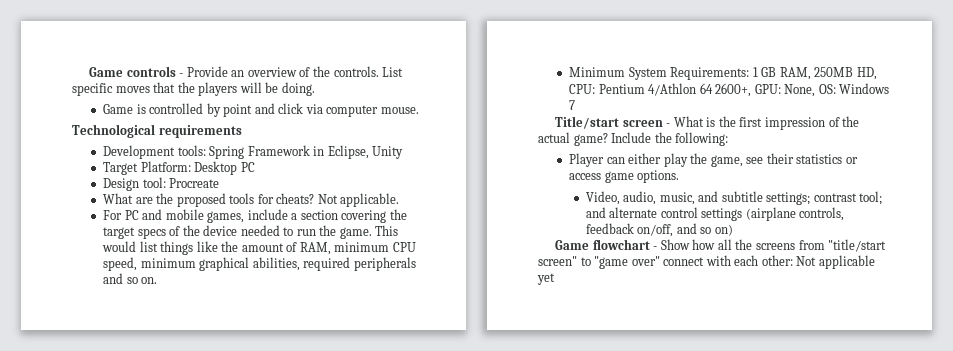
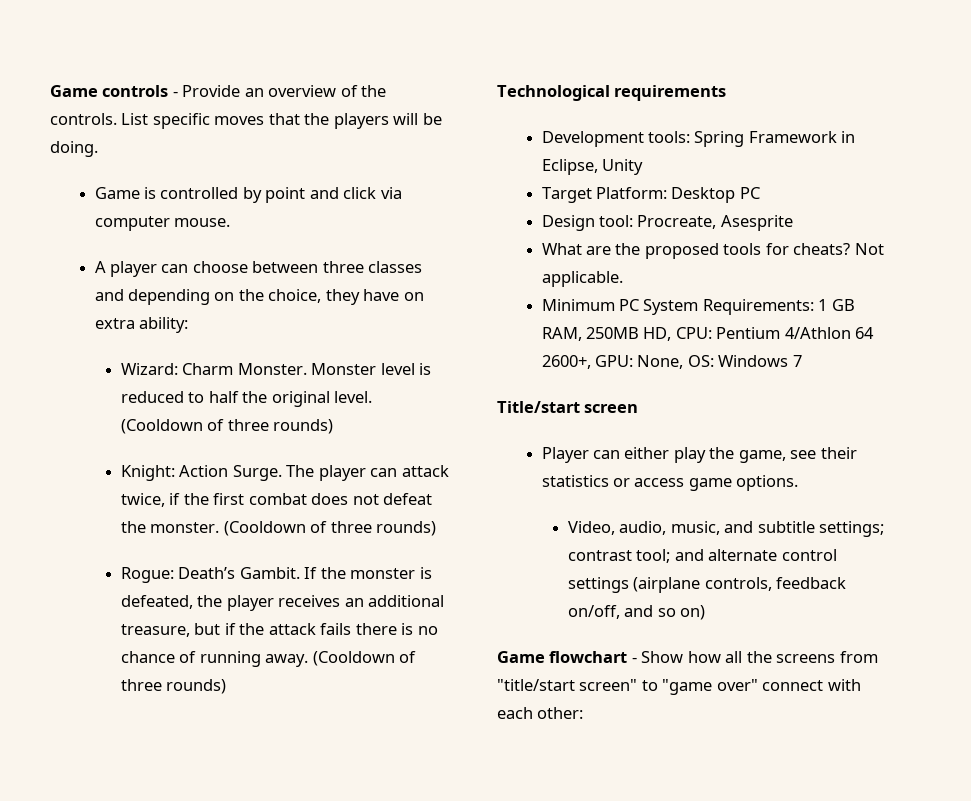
(419, 110) none -> [94,261,423,277] [94,289,424,305] [94,317,189,333] [120,363,432,375] [120,391,373,407] [120,419,334,434] [120,465,449,481] [120,493,433,507] [120,521,437,536] [120,567,432,583] [120,595,445,611] [120,623,438,637] [120,651,417,667] [120,679,227,694] // A player can choose between three classes and depending on the choice, they have on extra ability: // Wizard: Charm Monster. Monster level is reduced to half the original level. (Cooldown of three rounds) // Knight: Action Surge. The player can attack twice, if the first combat does not defeat the monster. (Cooldown of three rounds) // Rogue: Death’s Gambit. If the monster is defeated, the player receives an additional treasure, but if the attack fails there is no chance of running away. (Cooldown of three rounds)
[169,178,220,188] Procreate -> [637,215,793,231] Procreate, Asesprite
[103,209,407,223] [103,225,399,239] [102,241,416,255] [103,257,416,271] [103,273,158,284] [569,67,626,77] For PC and mobile games, include a section covering the target specs of the device needed to run the game. This would list things like the amount of RAM, minimum CPU speed, minimum graphical abilities, required peripherals and so on. // Minimum -> [541,299,640,311] Minimum PC
[666,116,860,130] [538,132,729,146] - What is the first impression of the actual game? Include the following: -> (639, 408) none
[796,255,875,269] [537,273,555,285] Not applicable yet -> (584, 713) none

